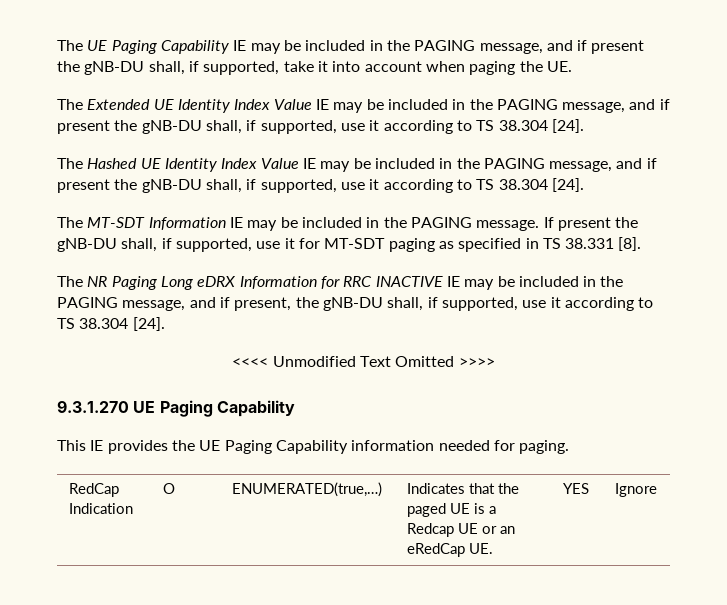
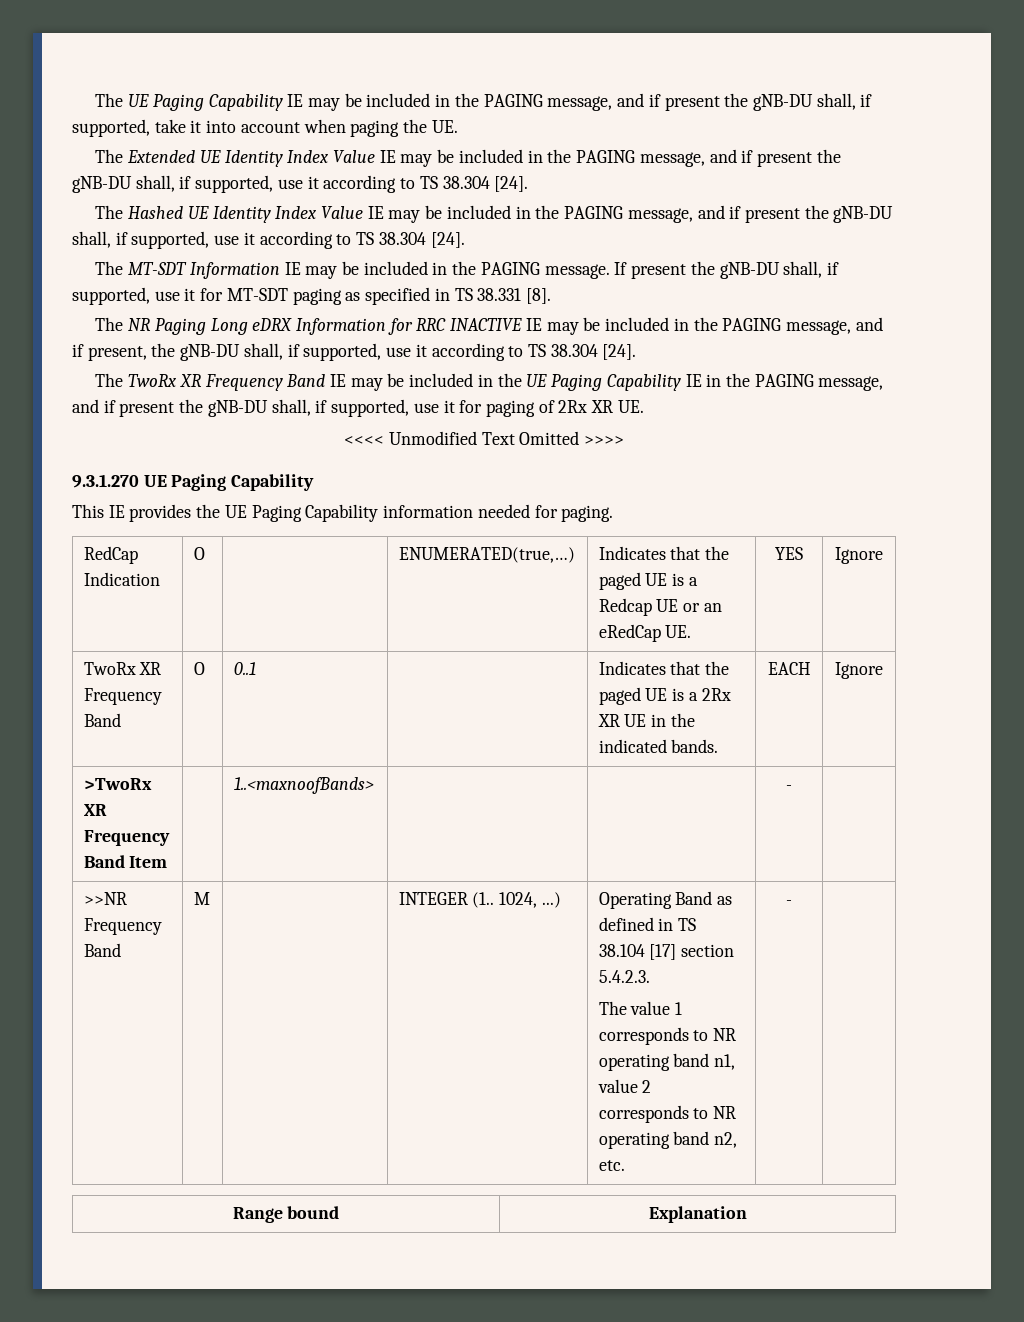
(165, 324) none -> [95,373,884,391] [72,399,644,417] // The TwoRx XR Frequency Band IE may be included in the UE Paging Capability IE in the PAGING message, and if present the gNB-DU shall, if supported, use it for paging of 2Rx XR UE.
(657, 490) none -> [83,662,162,675] [83,688,162,705] [83,713,121,727] [193,662,205,675] [233,662,256,675] [598,661,730,675] [598,687,731,705] [597,713,695,727] [598,739,719,753] [767,662,811,675] [835,662,883,679] [83,778,152,790] [83,804,107,816] [83,830,170,846] [83,855,168,868] [233,777,374,794] [786,785,792,790] [83,892,127,905] [83,918,162,935] [83,943,121,957] [193,892,210,905] [398,892,561,908] [598,891,733,909] [598,917,697,931] [598,944,735,960] [598,970,650,983] [598,1001,683,1015] [598,1027,737,1045] [598,1053,736,1071] [597,1079,652,1093] [598,1105,737,1123] [598,1131,738,1149] [598,1160,625,1171] [786,900,792,905] [232,1206,340,1223] [648,1206,747,1223] // TwoRx XR Frequency Band | O | 0..1 | | Indicates that the paged UE is a 2Rx XR UE in the indicated bands. | EACH | Ignore // >TwoRx XR Frequency Band Item | | 1..<maxnoofBands> | | | - | // >>NR Frequency Band | M | | INTEGER (1.. 1024, ...) | Operating Band as defined in TS 38.104 [17] section 5.4.2.3. // The value 1 corresponds to NR operating band n1, value 2 corresponds to NR operating band n2, etc. | - | // Range bound | Explanation

